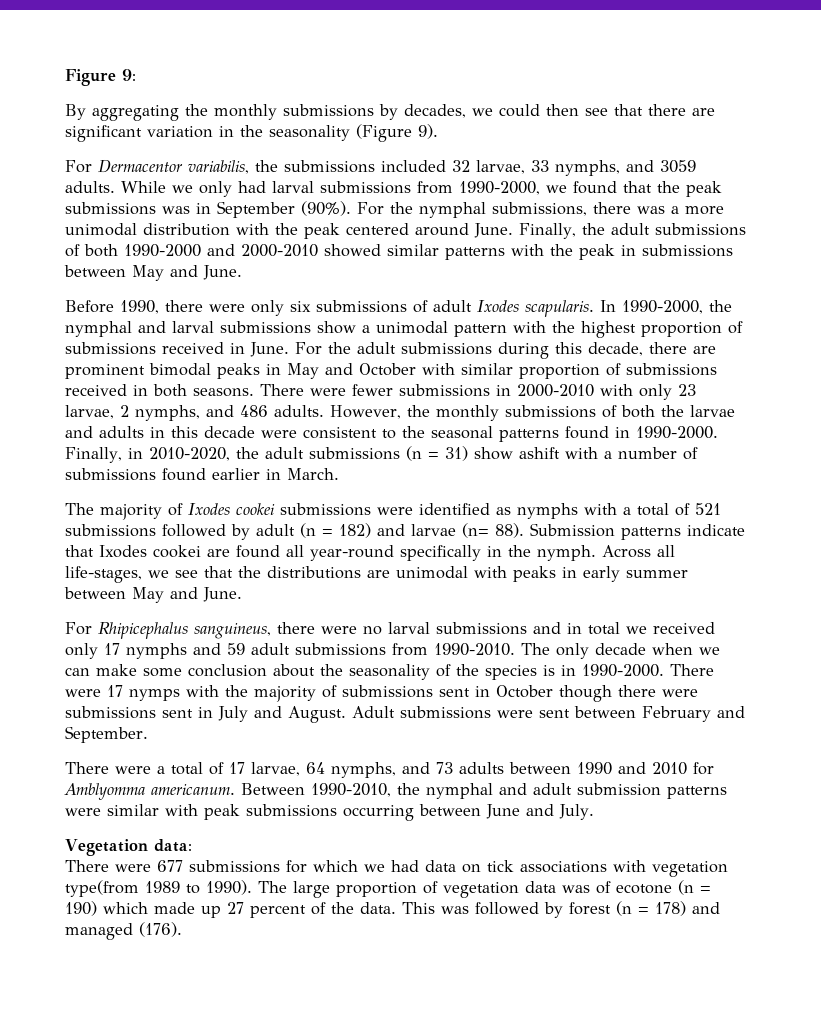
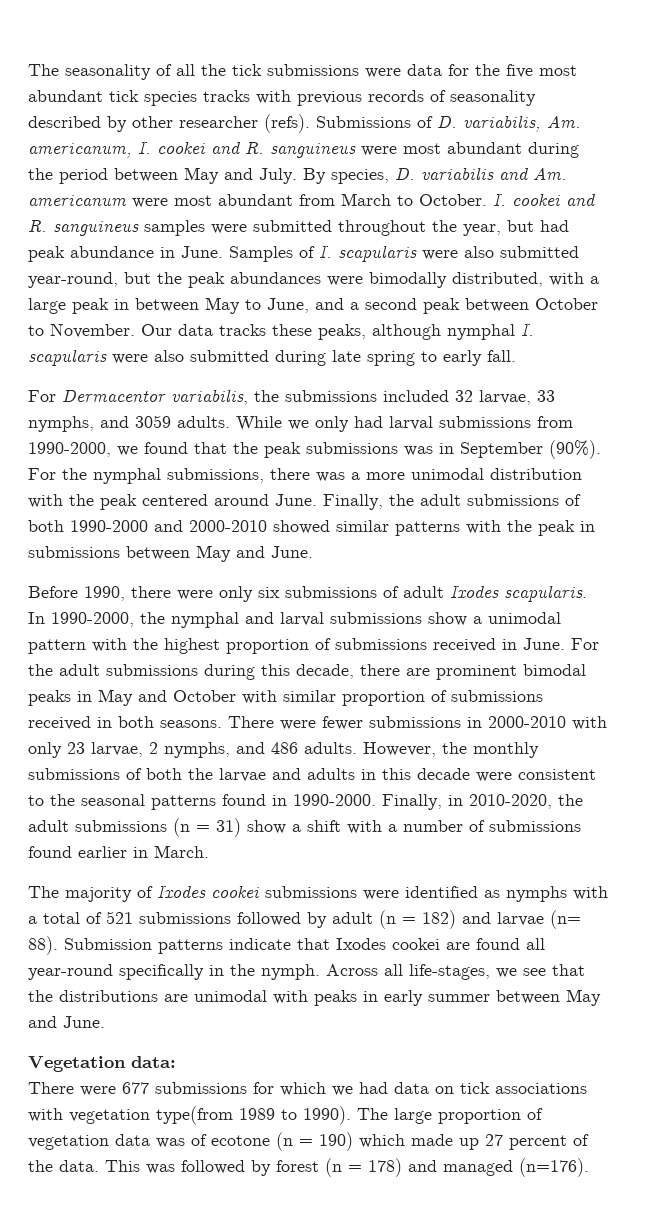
[65,69,136,86] [65,104,715,121] [65,124,438,142] Figure 9: // By aggregating the monthly submissions by decades, we could then see that there are significant variation in the seasonality (Figure 9). -> [28,64,577,80] [28,90,536,106] [28,114,581,133] [28,141,579,158] [28,167,567,184] [28,193,596,208] [28,220,569,236] [28,245,579,262] [28,272,599,288] [28,297,598,314] [28,323,534,340] [28,349,516,366] The seasonality of all the tick submissions were data for the five most abundant tick species tracks with previous records of seasonality described by other researcher (refs). Submissions of D. variabilis, Am. americanum, I. cookei and R. sanguineus were most abundant during the period between May and July. By species, D. variabilis and Am. americanum were most abundant from March to October. I. cookei and R. sanguineus samples were submitted throughout the year, but had peak abundance in June. Samples of I. scapularis were also submitted year-round, but the peak abundances were bimodally distributed, with a large peak in between May to June, and a second peak between October to November. Our data tracks these peaks, although nymphal I. scapularis were also submitted during late spring to early fall.
[518,447,560,459] ashift -> [292,820,341,832] a shift
[65,622,715,639] [65,643,720,659] [65,664,714,680] [65,685,698,702] [65,706,745,723] [65,726,148,743] [65,762,714,778] [64,783,727,800] [65,804,594,821] // For Rhipicephalus sanguineus, there were no larval submissions and in total we received only 17 nymphs and 59 adult submissions from 1990-2010. The only decade when we can make some conclusion about the seasonality of the species is in 1990-2000. There were 17 nymps with the majority of submissions sent in October though there were submissions sent in July and August. Adult submissions were sent between February and September. // There were a total of 17 larvae, 64 nymphs, and 73 adults between 1990 and 2010 for Amblyomma americanum. Between 1990-2010, the nymphal and adult submission patterns were similar with peak submissions occurring between June and July. -> (105, 1022) none
[139,922,182,937] (176). -> [519,1158,589,1177] (n=176).

